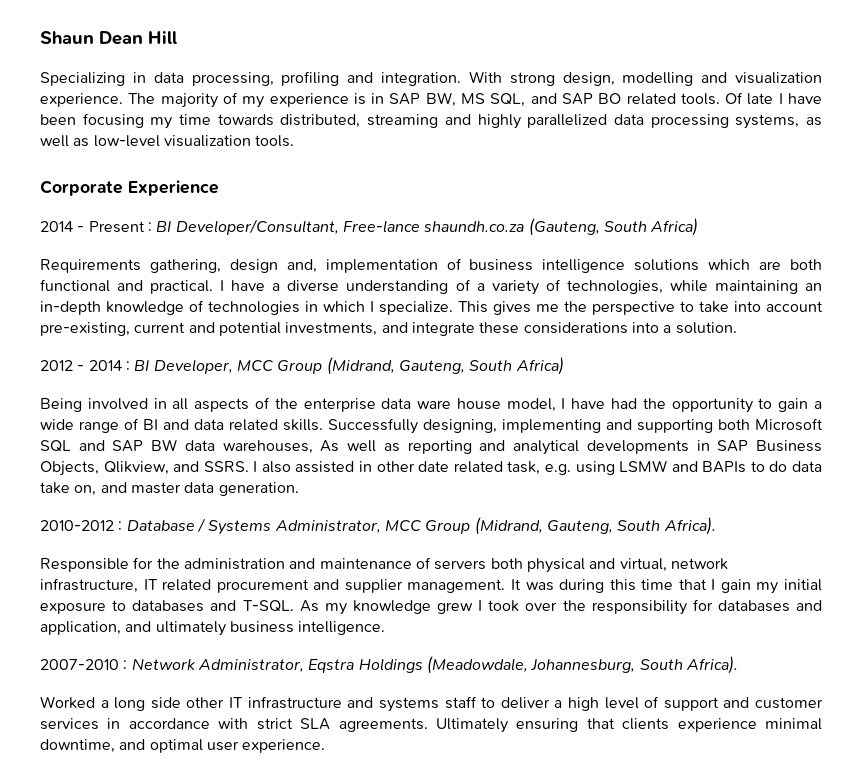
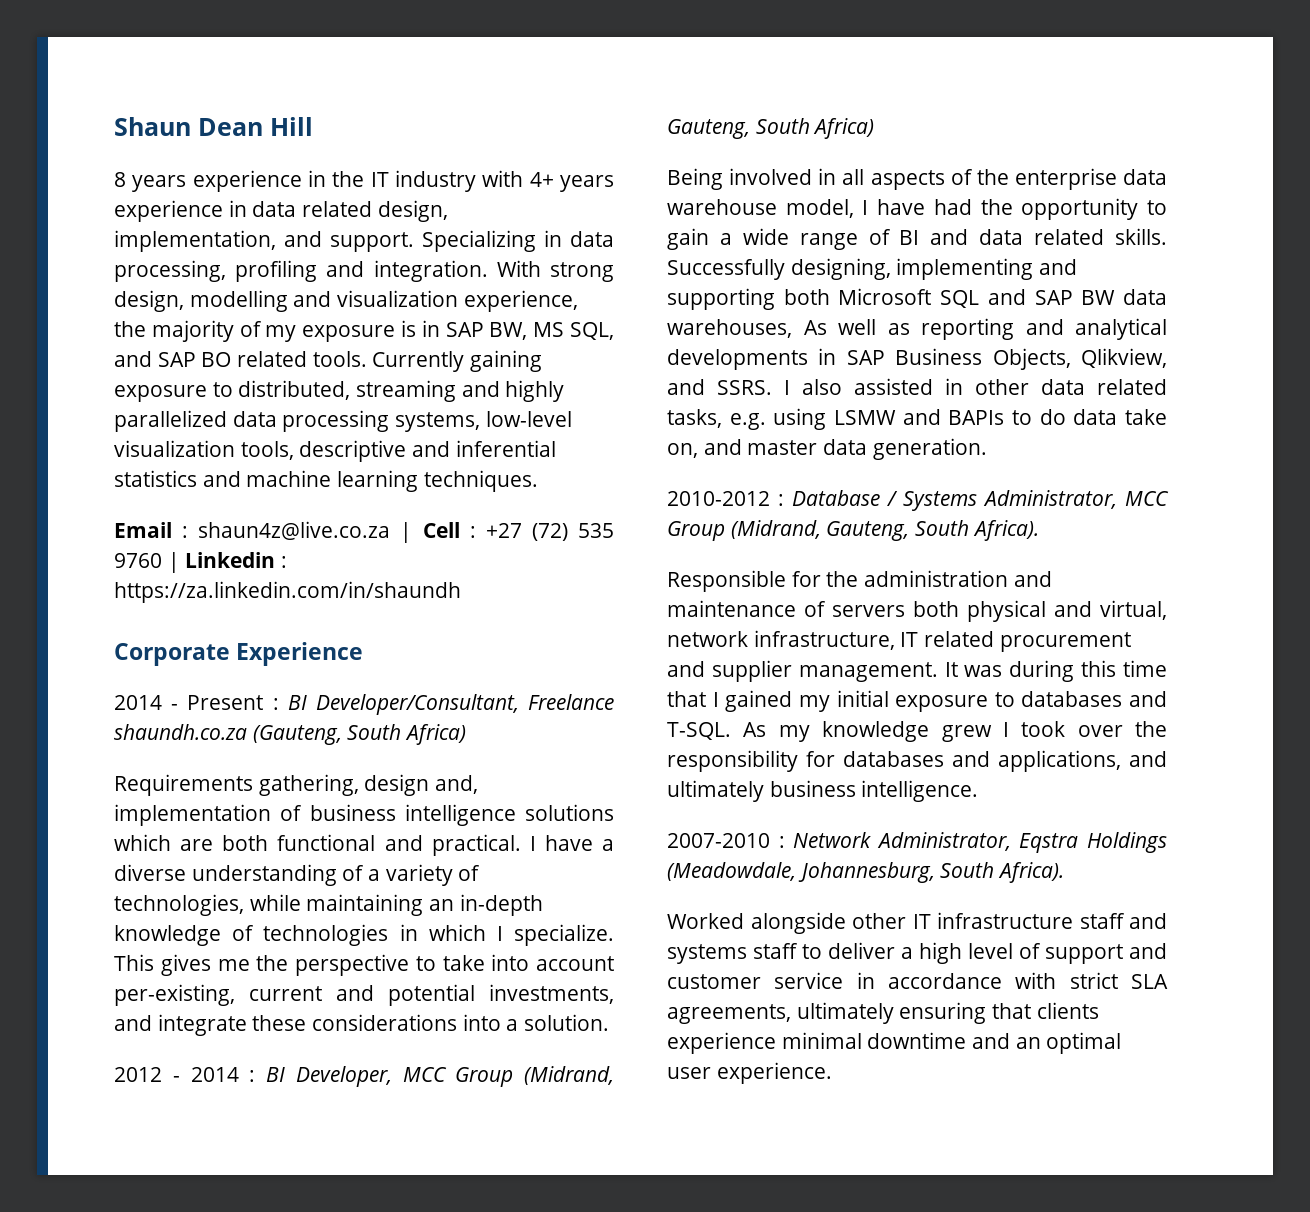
(177, 37) none -> [114,170,614,192] [114,200,448,222] [114,230,414,252] 8 years experience in the IT industry with 4+ years experience in data related design, implementation, and support.
[40,93,156,107] experience. The -> [463,290,578,312] [114,321,146,337] experience, the
[269,93,349,107] experience -> [302,325,396,342] exposure
[725,92,822,105] [40,113,274,129] Of late I have been focusing my time towards -> [372,350,543,372] [114,382,233,402] Currently gaining exposure to
[806,117,823,126] [40,135,295,147] as well as low-level visualization tools. -> [485,411,572,427] [114,440,556,462] [114,470,538,492] [114,521,614,543] [114,552,288,573] [114,581,461,603] low-level visualization tools, descriptive and inferential statistics and machine learning techniques. // Email : shaun4z@live.co.za | Cell : +27 (72) 535 9760 | Linkedin : https://za.linkedin.com/in/shaundh
[342,220,420,233] Free-lance -> [528,694,614,710] Freelance
[40,322,130,336] pre-existing, -> [114,984,235,1006] per-existing,
[417,398,501,410] ware house -> [667,199,777,215] warehouse
[418,461,541,475] date related task, -> [1041,379,1167,395] [667,409,722,428] data related tasks,
[720,579,751,593] gain -> [725,690,793,712] gained
[40,621,121,635] application, -> [998,750,1121,772] applications,
[100,697,181,711] a long side -> [750,912,846,934] alongside
(342, 702) none -> [1079,913,1125,929] staff
[40,718,99,730] services -> [774,972,844,989] service
[338,718,508,733] agreements. Ultimately -> [667,1002,894,1024] agreements, ultimately
[40,739,146,753] downtime, and -> [867,1032,1041,1049] downtime and an

